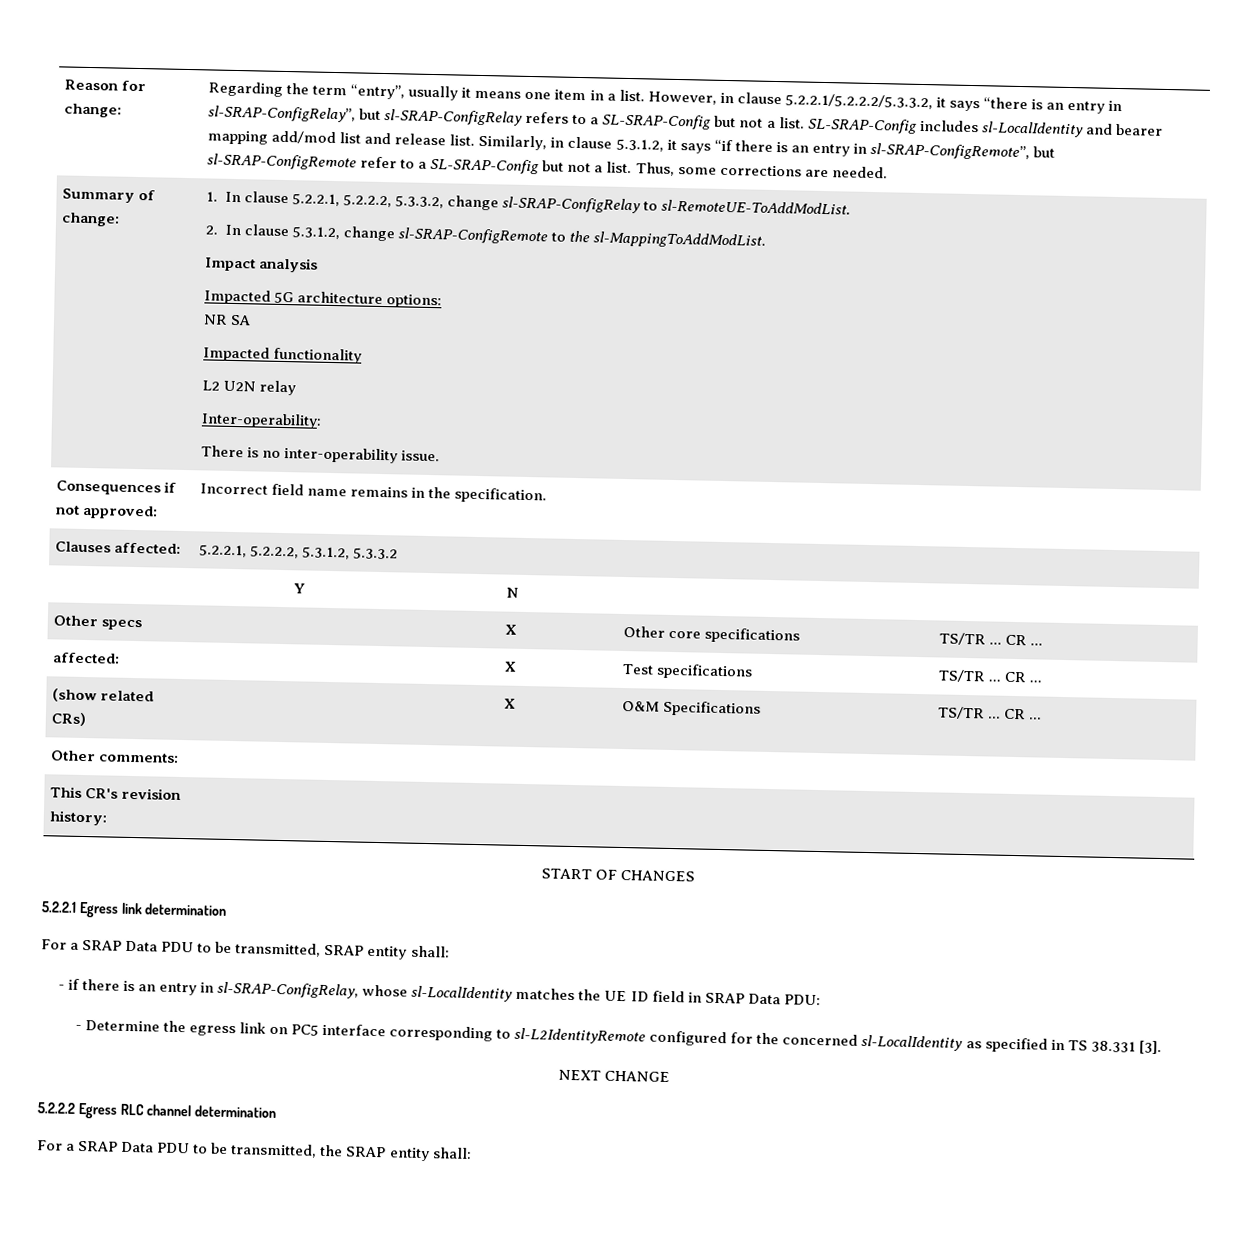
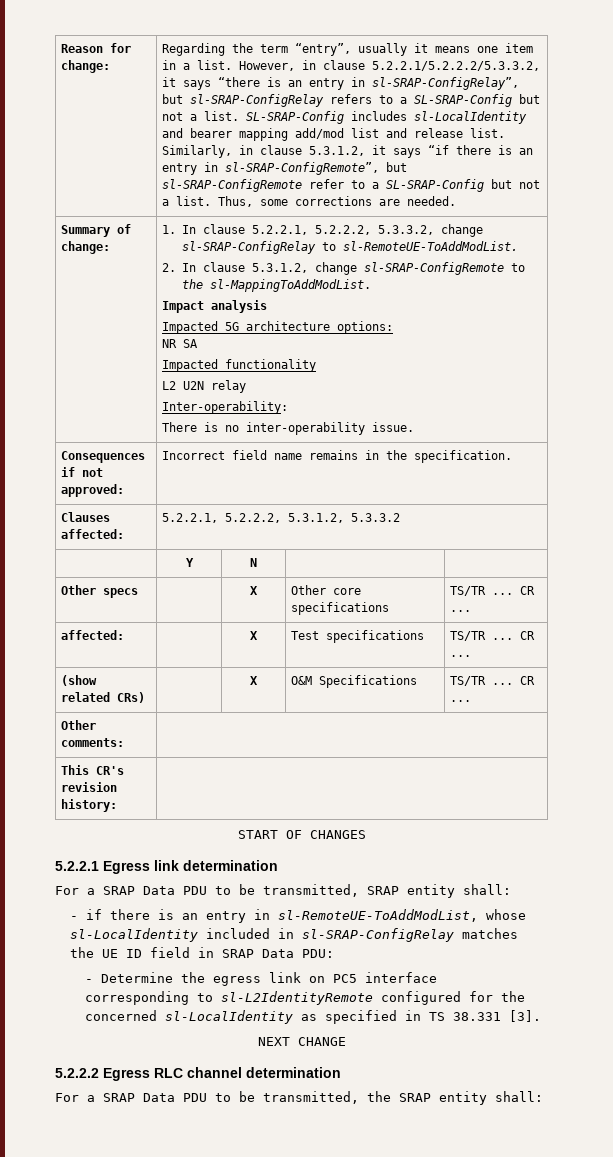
[217,981,360,999] sl-SRAP-ConfigRelay, -> [277,909,478,922] sl-RemoteUE-ToAddModList,
(514, 993) none -> [205,928,454,942] included in sl-SRAP-ConfigRelay

